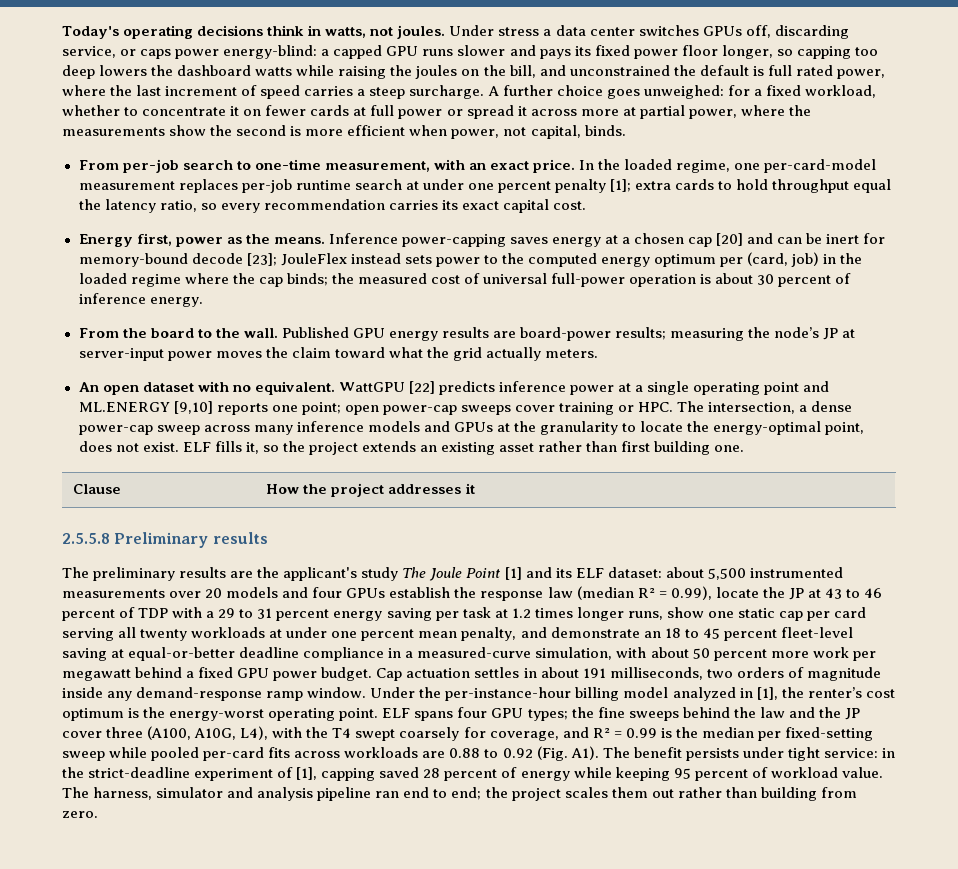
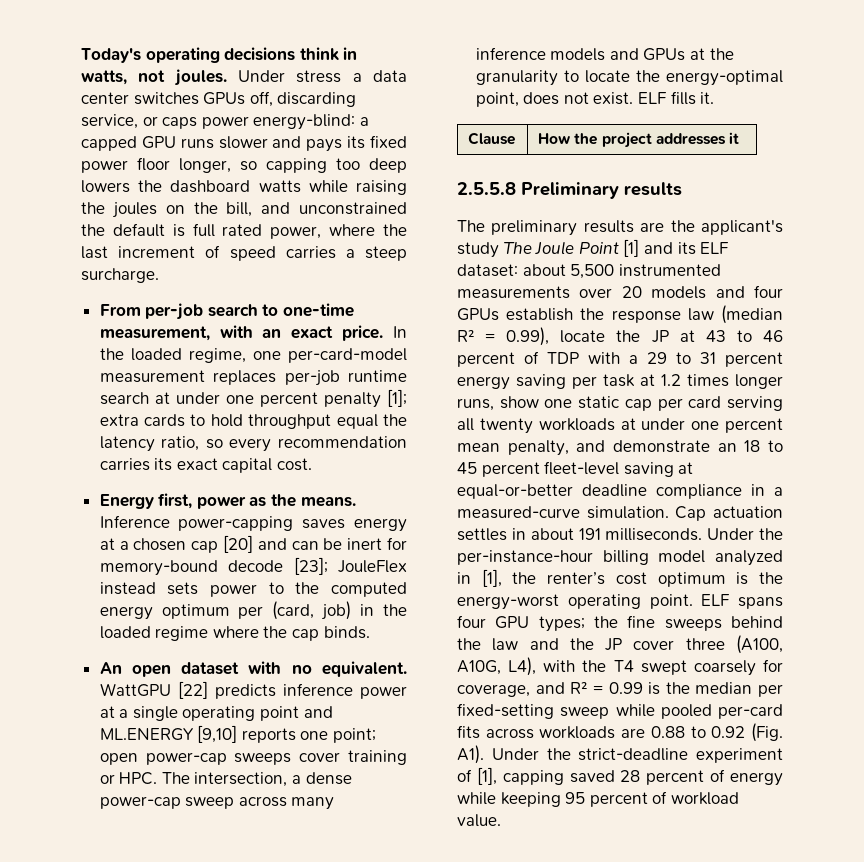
[487,85,876,99] [62,105,811,119] [62,125,626,139] A further choice goes unweighed: for a fixed workload, whether to concentrate it on fewer cards at full power or spread it across more at partial power, where the measurements show the second is more efficient when power, not capital, binds. -> (159, 275) none
[286,273,852,287] [78,293,203,307] [78,327,856,341] [78,347,599,361] binds; the measured cost of universal full-power operation is about 30 percent of inference energy. // From the board to the wall. Published GPU energy results are board-power results; measuring the node’s JP at server-input power moves the claim toward what the grid actually meters. -> [323,626,370,639] binds.
[245,441,745,455] it, so the project extends an existing asset rather than first building one. -> [700,92,715,104] it.
[535,647,876,661] [62,667,373,681] simulation, with about 50 percent more work per megawatt behind a fixed GPU power budget. -> [586,506,669,519] simulation.
[609,667,881,681] [62,687,367,701] milliseconds, two orders of magnitude inside any demand-response ramp window. -> [605,528,703,541] milliseconds.
[602,747,895,761] The benefit persists under tight service: in -> [491,748,539,760] Under
[62,787,857,801] [62,811,98,818] The harness, simulator and analysis pipeline ran end to end; the project scales them out rather than building from zero. -> (501, 820) none

